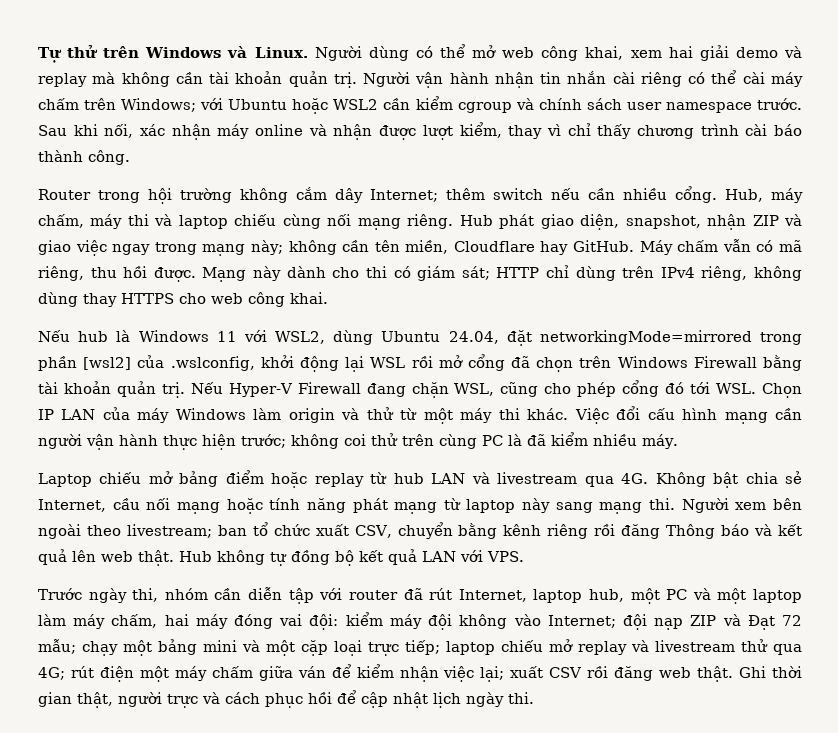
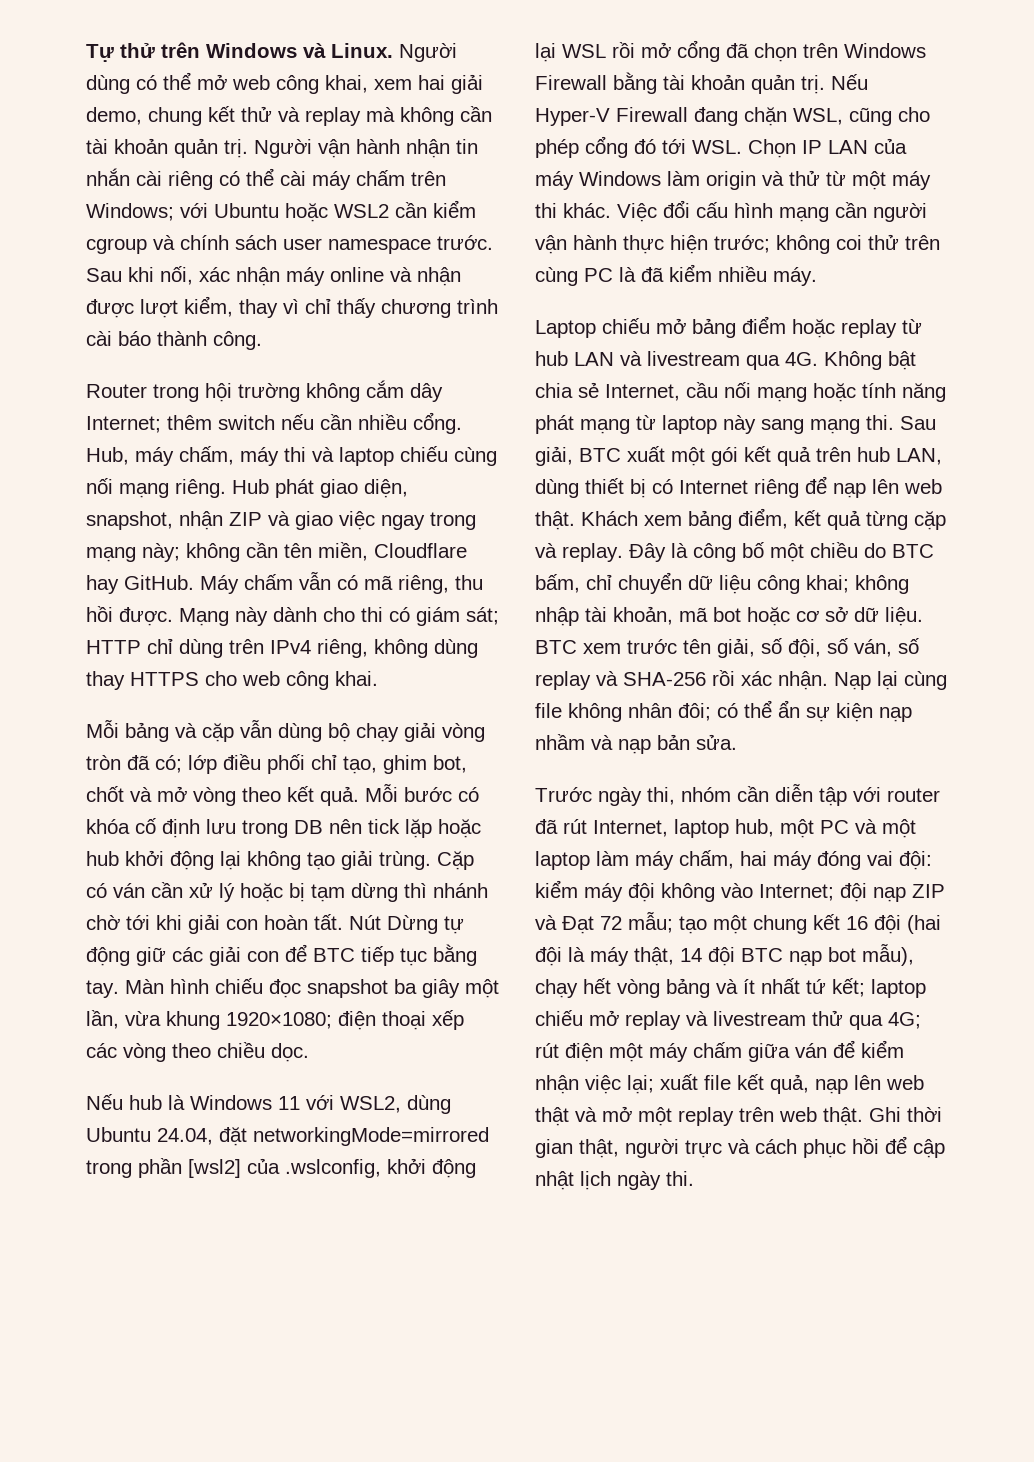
[735,47,778,58] demo -> [86,106,272,126] demo, chung kết thử
(328, 298) none -> [86,720,485,742] [86,754,467,774] [86,784,479,806] [86,818,481,838] [86,850,474,870] [86,882,488,902] [86,914,464,934] [86,944,477,966] [86,978,499,998] [86,1010,464,1030] [86,1042,309,1062] // Mỗi bảng và cặp vẫn dùng bộ chạy giải vòng tròn đã có; lớp điều phối chỉ tạo, ghim bot, chốt và mở vòng theo kết quả. Mỗi bước có khóa cố định lưu trong DB nên tick lặp hoặc hub khởi động lại không tạo giải trùng. Cặp có ván cần xử lý hoặc bị tạm dừng thì nhánh chờ tới khi giải con hoàn tất. Nút Dừng tự động giữ các giải con để BTC tiếp tục bằng tay. Màn hình chiếu đọc snapshot ba giây một lần, vừa khung 1920×1080; điện thoại xếp các vòng theo chiều dọc.
[681,498,802,513] [38,522,802,539] [38,549,524,566] Người xem bên ngoài theo livestream; ban tổ chức xuất CSV, chuyển bằng kênh riêng rồi đăng Thông báo và kết quả lên web thật. Hub không tự đồng bộ kết quả LAN với VPS. -> [900,416,936,430] [535,446,942,466] [535,476,942,498] [535,508,946,530] [535,542,934,562] [535,572,909,594] [535,606,923,626] [535,638,919,658] [535,670,947,690] [535,700,912,722] [535,734,737,754] Sau giải, BTC xuất một gói kết quả trên hub LAN, dùng thiết bị có Internet riêng để nạp lên web thật. Khách xem bảng điểm, kết quả từng cặp và replay. Đây là công bố một chiều do BTC bấm, chỉ chuyển dữ liệu công khai; không nhập tài khoản, mã bot hoặc cơ sở dữ liệu. BTC xem trước tên giải, số đội, số ván, số replay và SHA-256 rồi xác nhận. Nạp lại cùng file không nhân đôi; có thể ẩn sự kiện nạp nhầm và nạp bản sửa.
[82,639,440,656] chạy một bảng mini và một cặp loại trực tiếp; -> [679,914,941,934] [535,944,914,966] [535,978,865,998] tạo một chung kết 16 đội (hai đội là máy thật, 14 đội BTC nạp bot mẫu), chạy hết vòng bảng và ít nhất tứ kết;
[549,666,654,681] CSV rồi đăng -> [704,1074,924,1094] [535,1106,774,1126] file kết quả, nạp lên web thật và mở một replay trên

